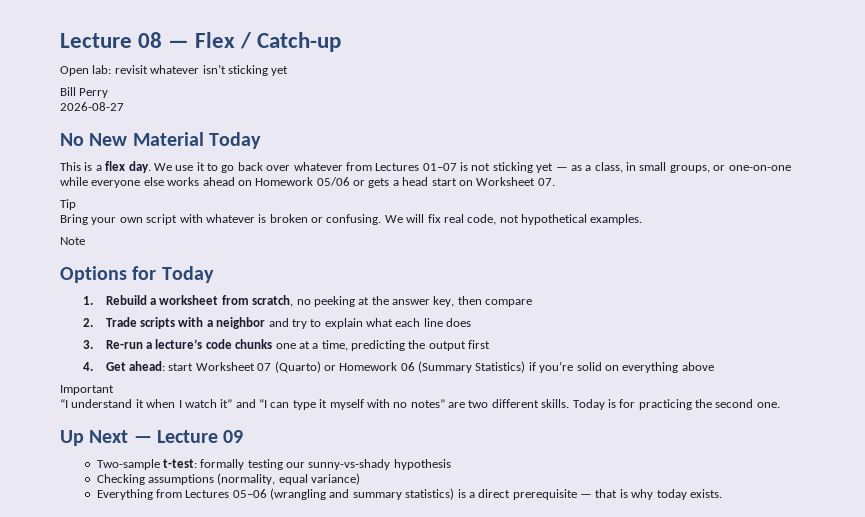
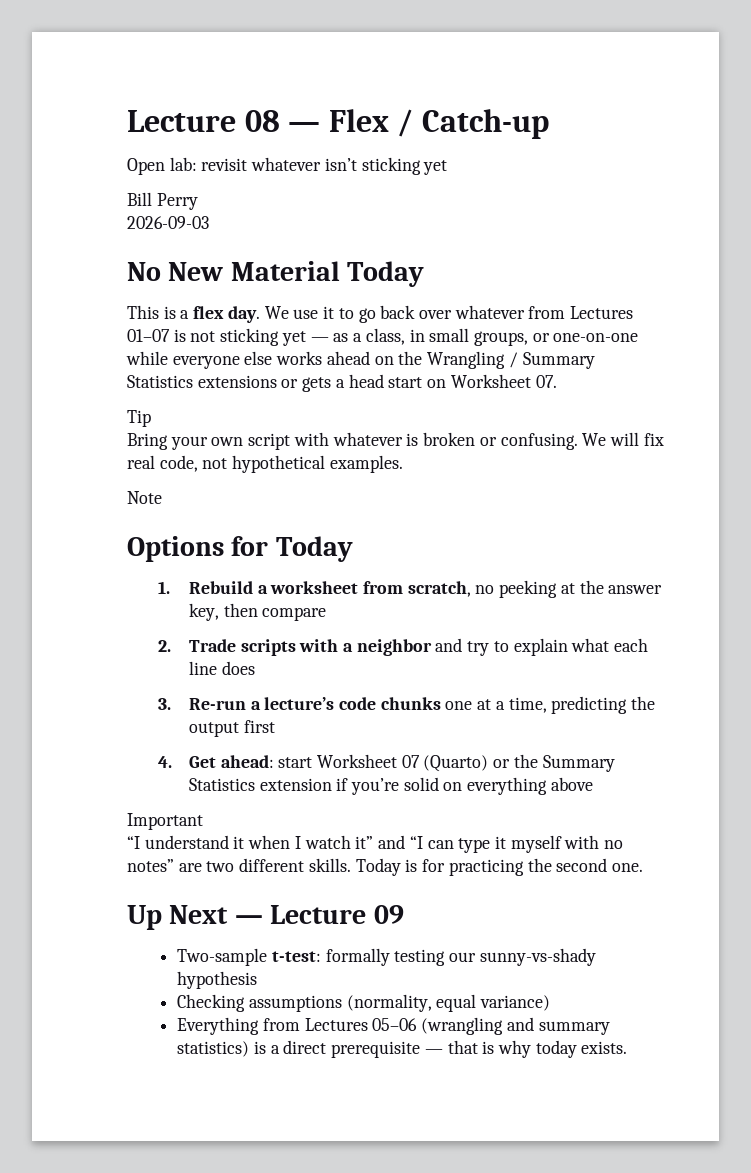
[60,102,124,111] 2026-08-27 -> [127,216,209,229] 2026-09-03
[255,177,350,186] Homework 05/06 -> [398,351,595,369] [127,375,277,388] the Wrangling / Summary Statistics extensions
[339,361,526,373] Homework 06 (Summary Statistics) -> [513,754,615,772] [188,778,332,791] the Summary Statistics extension

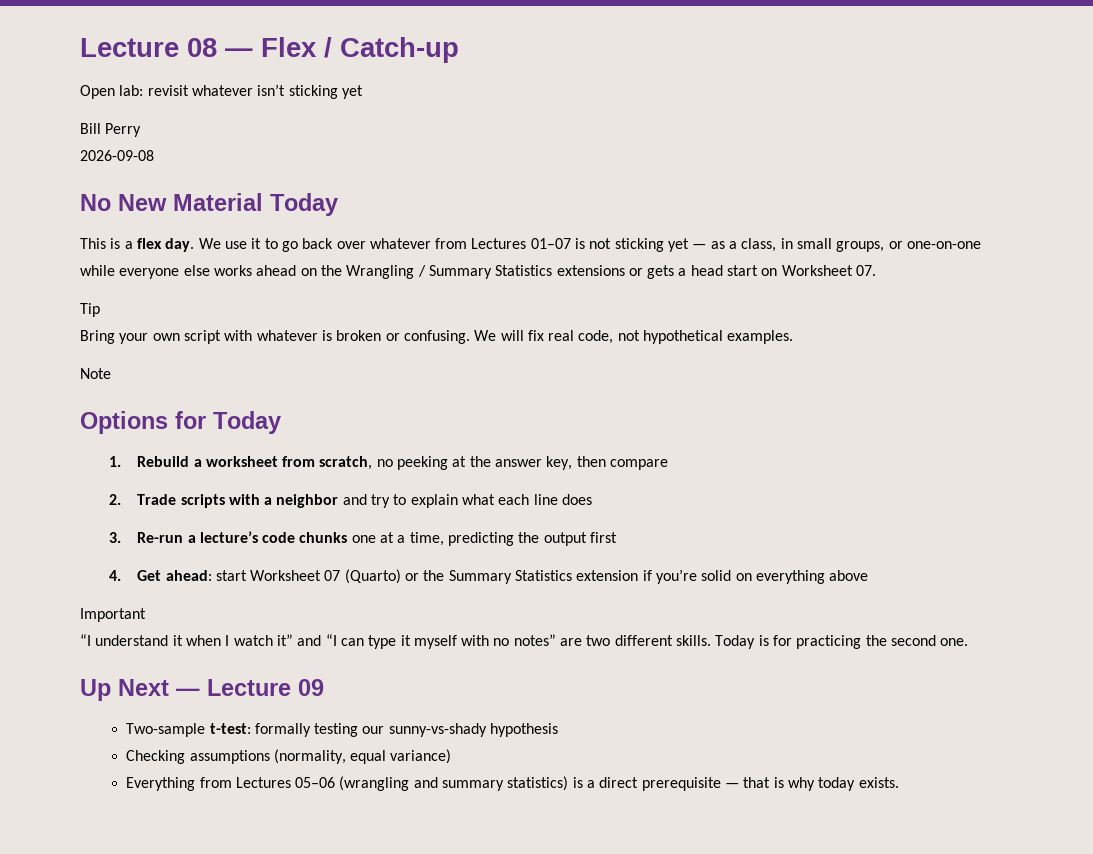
[127,216,209,229] 2026-09-03 -> [80,150,154,161] 2026-09-08

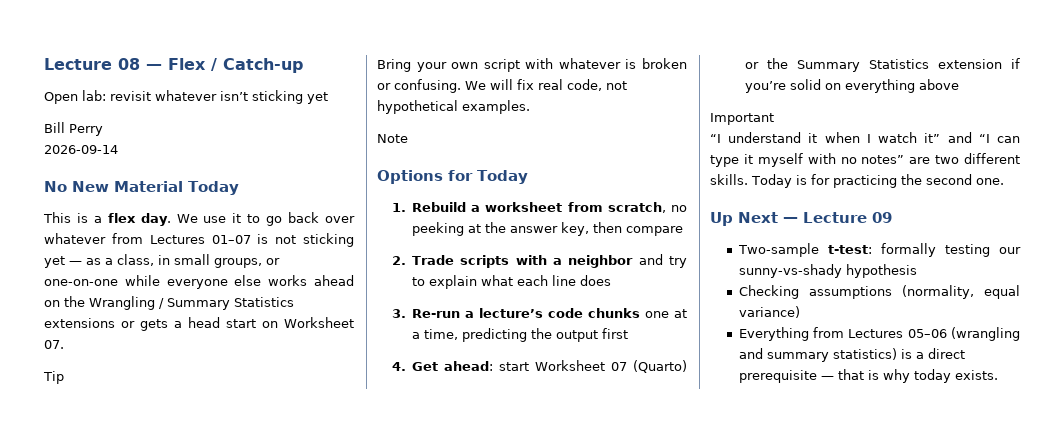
[80,150,154,161] 2026-09-08 -> [44,145,118,154] 2026-09-14

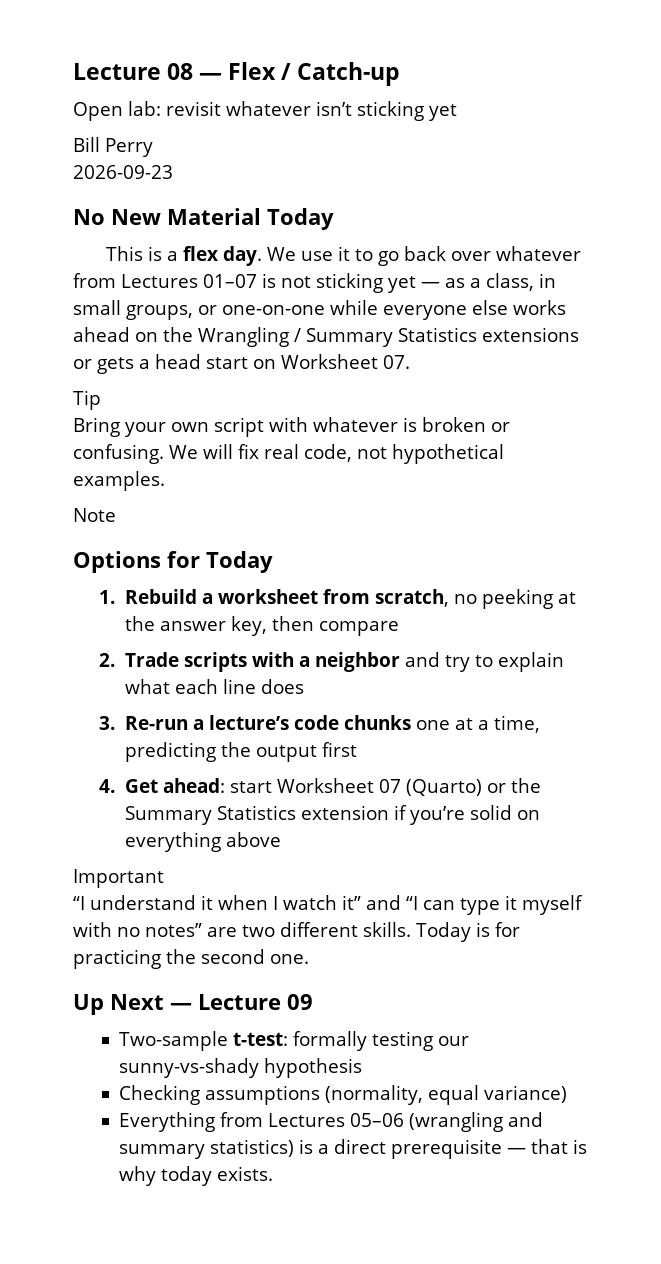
[44,145,118,154] 2026-09-14 -> [73,165,173,179] 2026-09-23

